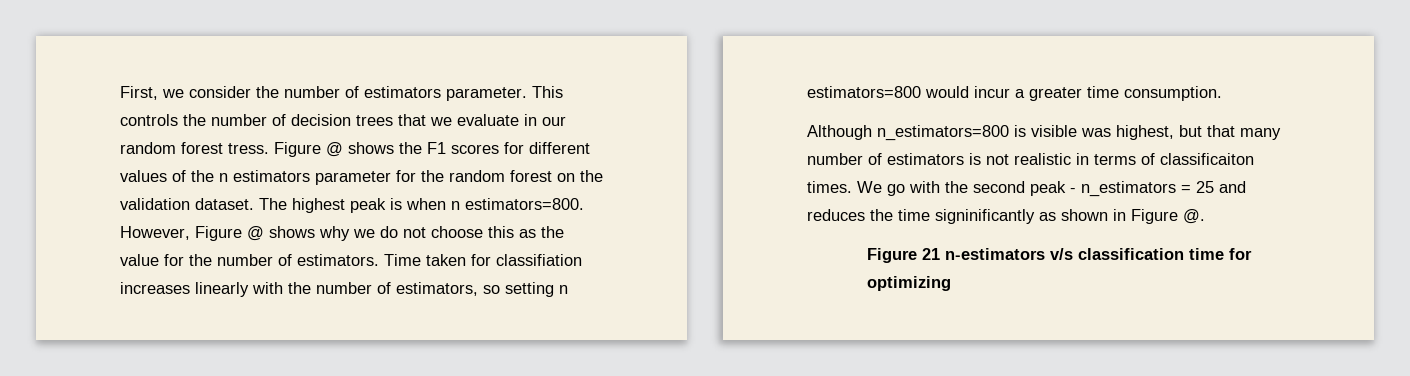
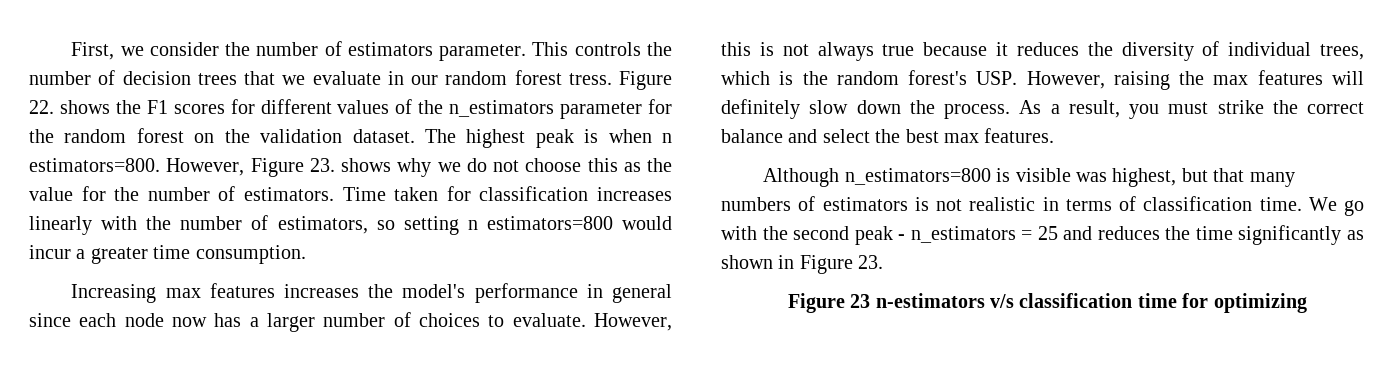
[326,142,343,157] @ -> [29,100,54,114] 22.
[219,170,310,182] n estimators -> [449,100,555,117] n_estimators
[247,226,264,241] @ -> [309,158,335,172] 23.
[496,254,582,266] classifiation -> [479,186,589,201] classification
(1222, 93) none -> [71,283,672,303] [29,312,672,332] [721,41,1364,61] [721,70,1364,90] [721,99,1364,119] [721,128,1055,143] // Increasing max features increases the model's performance in general since each node now has a larger number of choices to evaluate. However, this is not always true because it reduces the diversity of individual trees, which is the random forest's USP. However, raising the max features will definitely slow down the process. As a result, you must strike the correct balance and select the best max features.
[807,153,863,165] number -> [721,197,791,211] numbers
[1160,153,1254,165] [807,181,852,193] classificaiton times. -> [1143,196,1302,211] classification time.
[935,209,1035,224] signinificantly -> [1238,225,1342,245] significantly
[1183,209,1205,224] [866,248,940,263] @. // Figure 21 -> [858,255,884,269] [787,293,871,313] 23. // Figure 23

